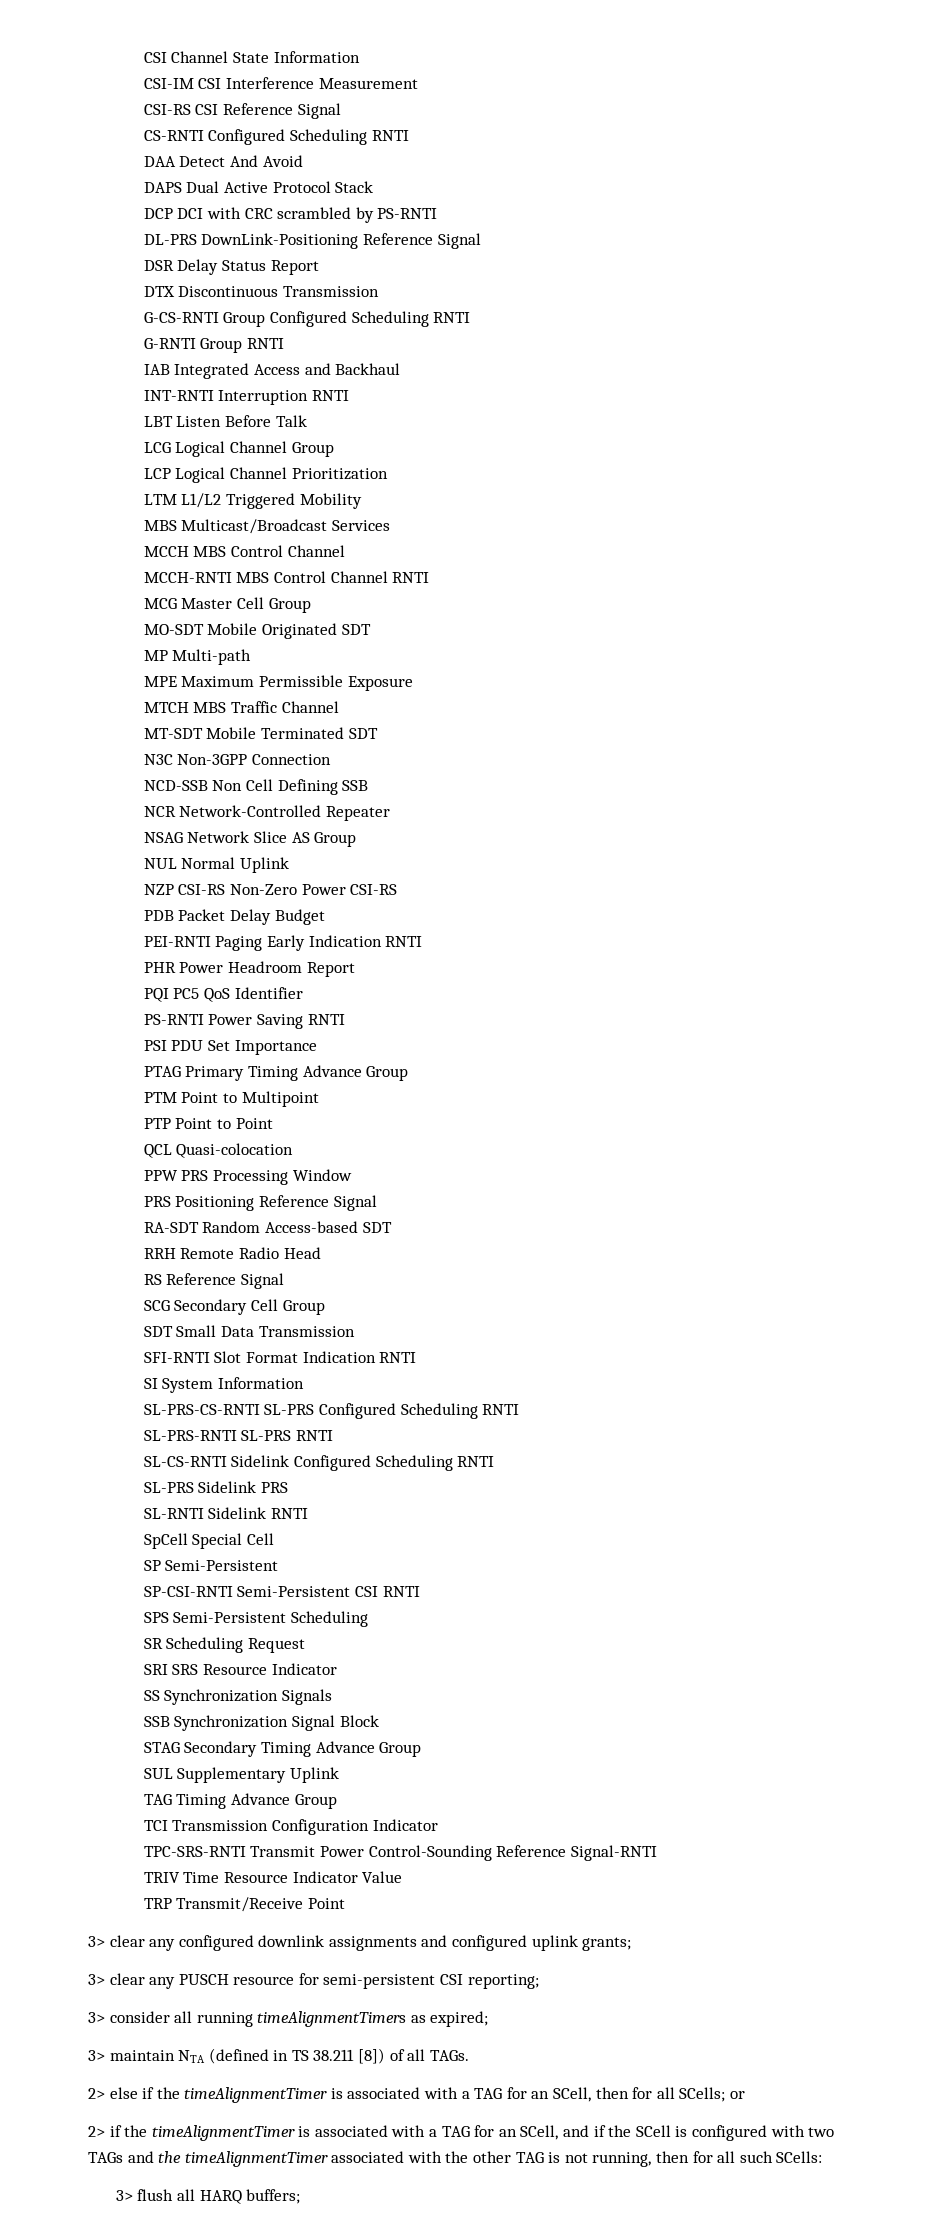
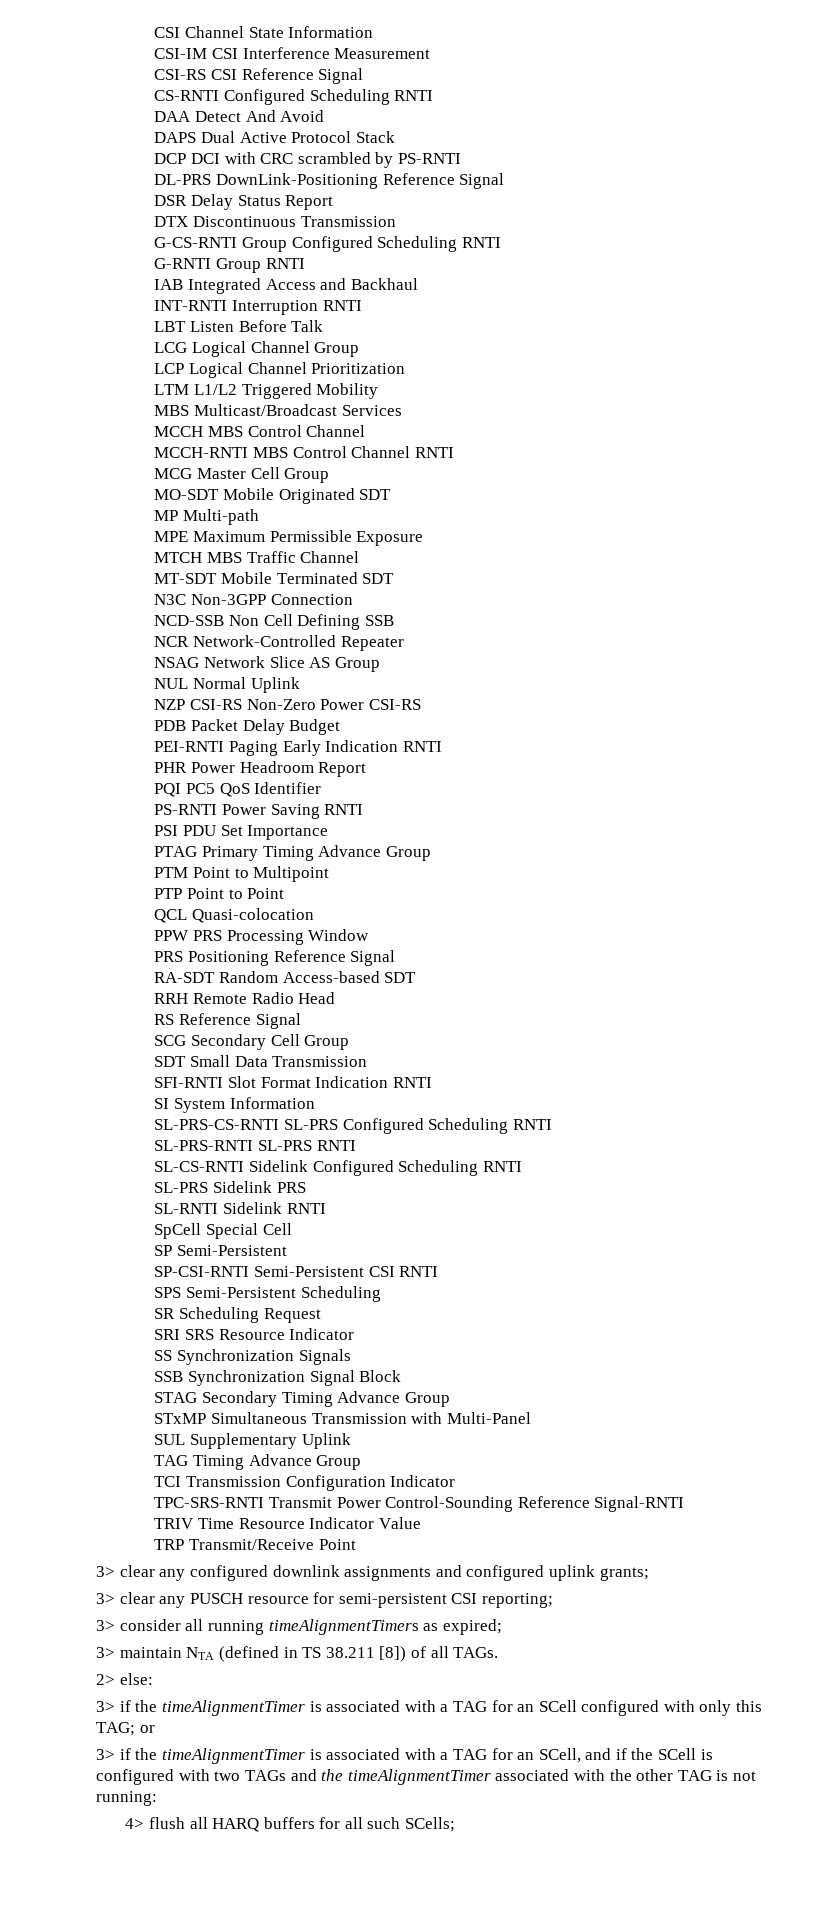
(422, 1749) none -> [154,1412,531,1424] // STxMP Simultaneous Transmission with Multi-Panel
[109,2087,138,2099] else -> [119,1673,153,1685] [96,1701,116,1712] else: // 3>
[552,2087,726,2102] SCell, then for all SCells; -> [538,1700,763,1716] [96,1722,136,1736] SCell configured with only this TAG;
[87,2126,105,2137] 2> -> [96,1749,116,1760] 3>
[592,2151,823,2167] [115,2189,301,2204] running, then for all such SCells: // 3> flush all HARQ buffers; -> [96,1791,158,1806] [125,1817,456,1832] running: // 4> flush all HARQ buffers for all such SCells;

